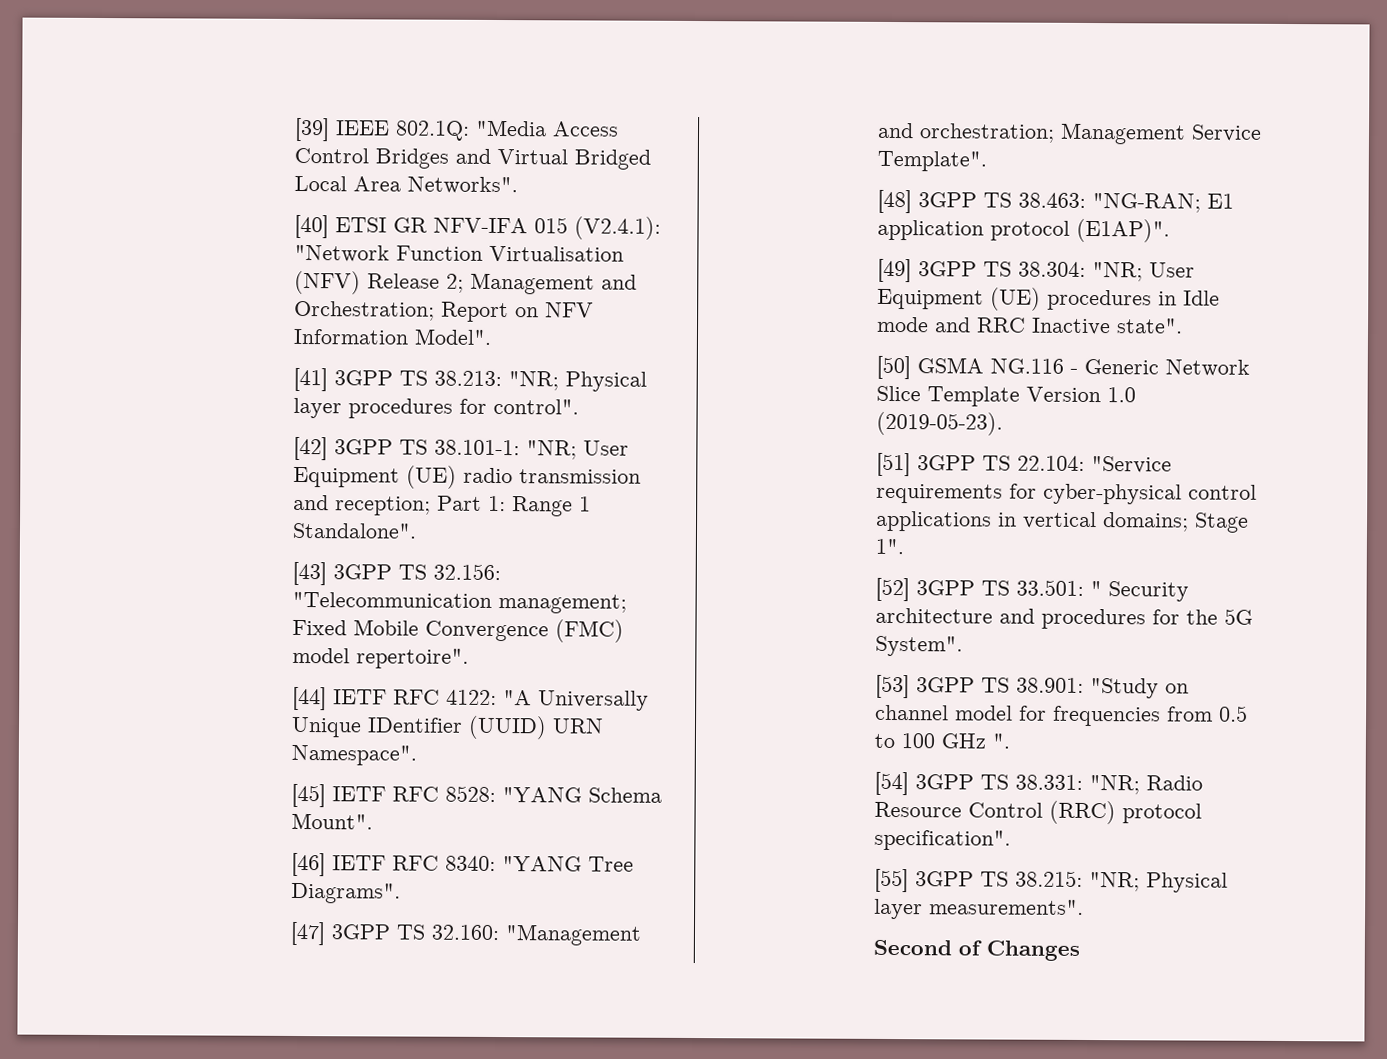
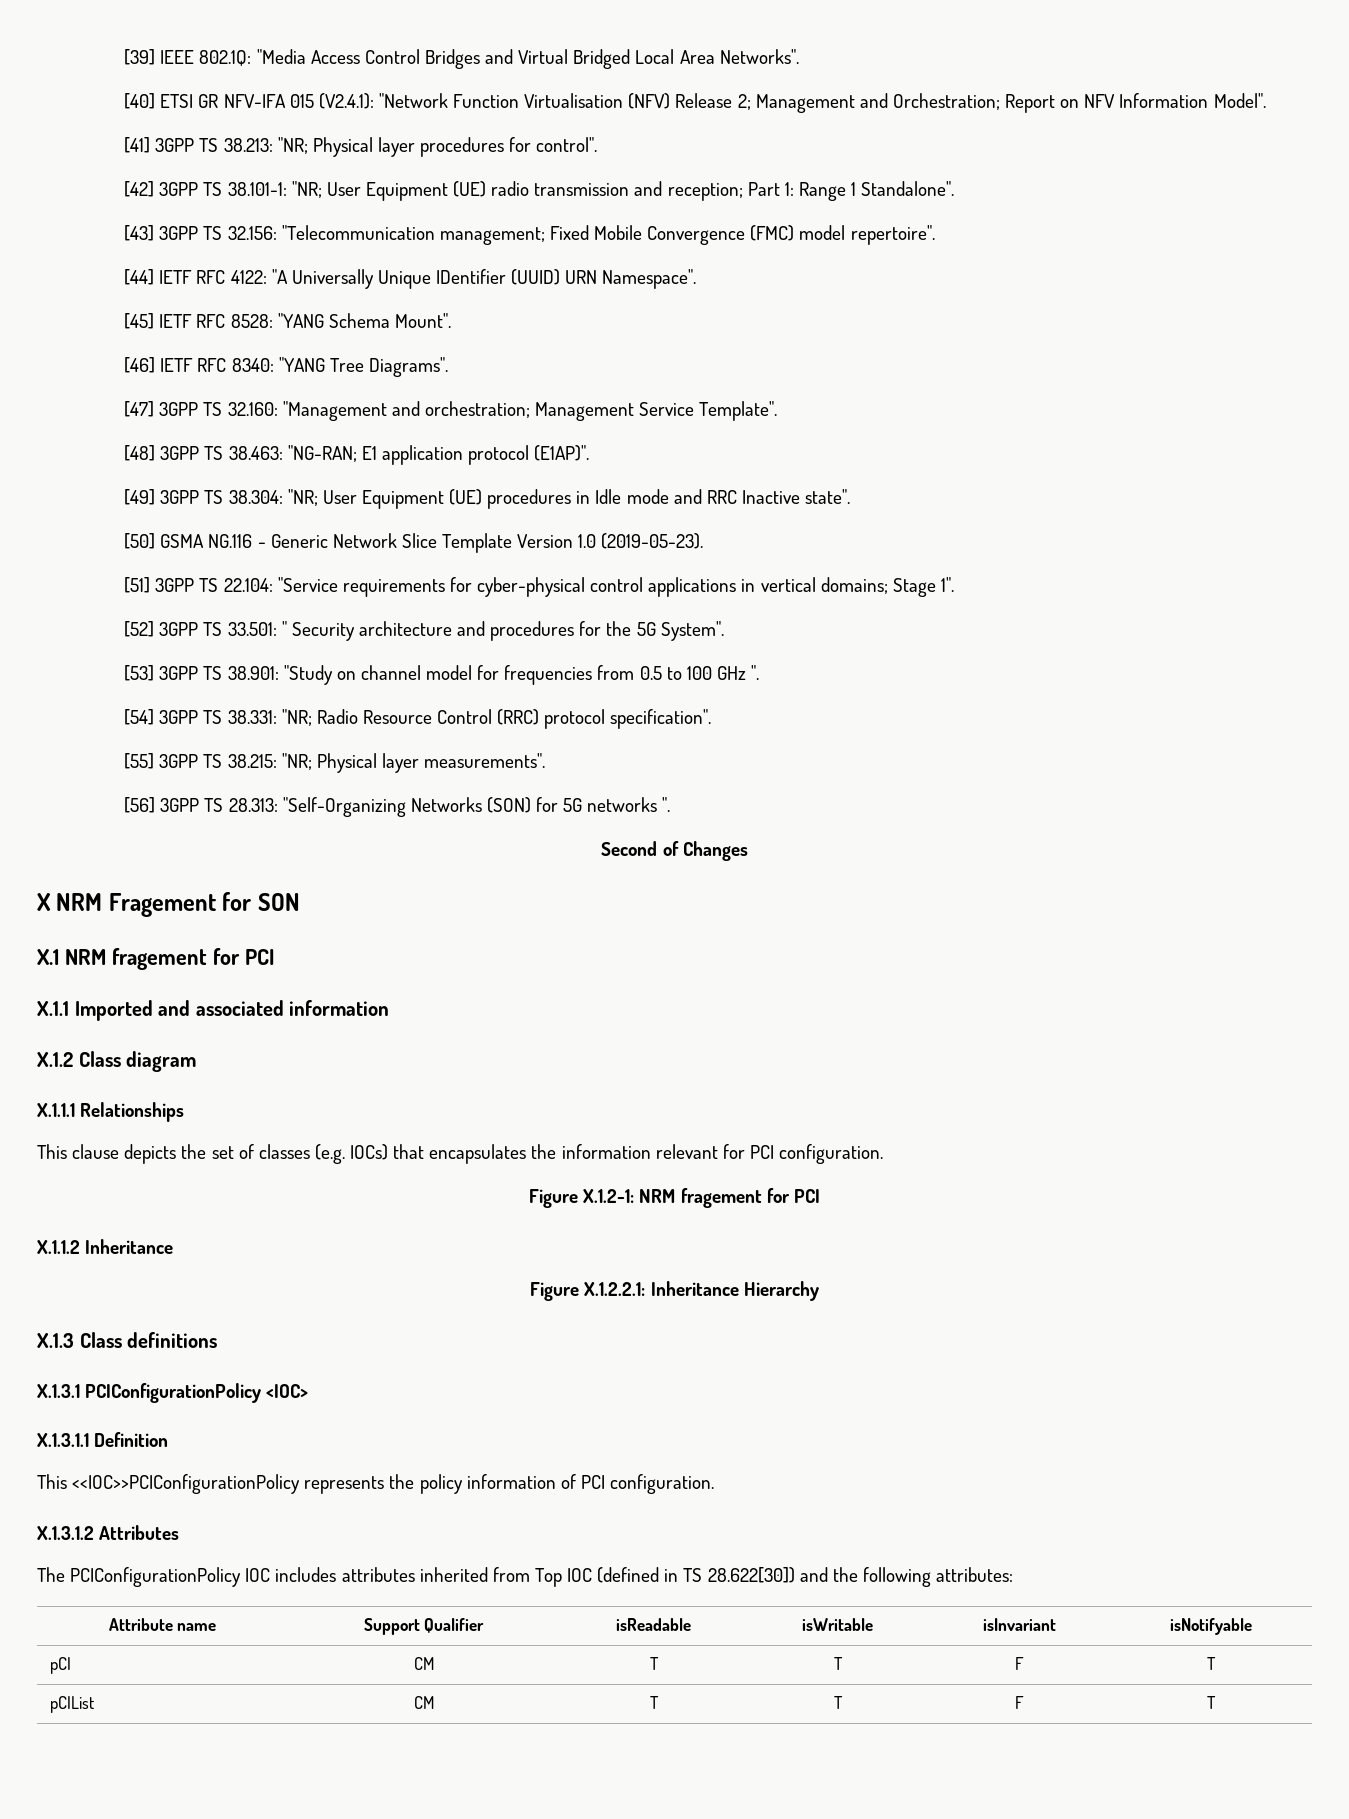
[873,939,1081,961] Second of Changes -> [124,797,671,817] [601,841,748,861] [37,892,300,917] [37,948,275,970] [37,1000,390,1021] [37,1051,197,1072] [37,1102,185,1122] [37,1144,884,1164] [529,1188,820,1208] [37,1239,174,1254] [530,1281,819,1301] [37,1332,218,1348] [37,1383,309,1403] [37,1432,169,1447] [37,1474,715,1494] [37,1525,180,1540] [37,1567,1014,1587] [108,1618,217,1631] [363,1618,485,1635] [616,1618,691,1631] [802,1618,873,1631] [982,1618,1056,1631] [1170,1618,1252,1635] [49,1657,71,1674] [413,1657,434,1670] [649,1657,659,1670] [833,1657,843,1670] [1015,1657,1024,1670] [1207,1657,1216,1670] [49,1696,94,1713] [413,1696,434,1709] [649,1696,659,1709] [833,1696,843,1709] [1015,1696,1024,1709] [1207,1696,1216,1709] [56] 3GPP TS 28.313: "Self-Organizing Networks (SON) for 5G networks ". // Second of Changes // X NRM Fragement for SON // X.1 NRM fragement for PCI // X.1.1 Imported and associated information // X.1.2 Class diagram // X.1.1.1 Relationships // This clause depicts the set of classes (e.g. IOCs) that encapsulates the information relevant for PCI configuration. // Figure X.1.2-1: NRM fragement for PCI // X.1.1.2 Inheritance // Figure X.1.2.2.1: Inheritance Hierarchy // X.1.3 Class definitions // X.1.3.1 PCIConfigurationPolicy <IOC> // X.1.3.1.1 Definition // This <<IOC>>PCIConfigurationPolicy represents the policy information of PCI configuration. // X.1.3.1.2 Attributes // The PCIConfigurationPolicy IOC includes attributes inherited from Top IOC (defined in TS 28.622[30]) and the following attributes: // Attribute name | Support Qualifier | isReadable | isWritable | isInvariant | isNotifyable // pCI | CM | T | T | F | T // pCIList | CM | T | T | F | T

